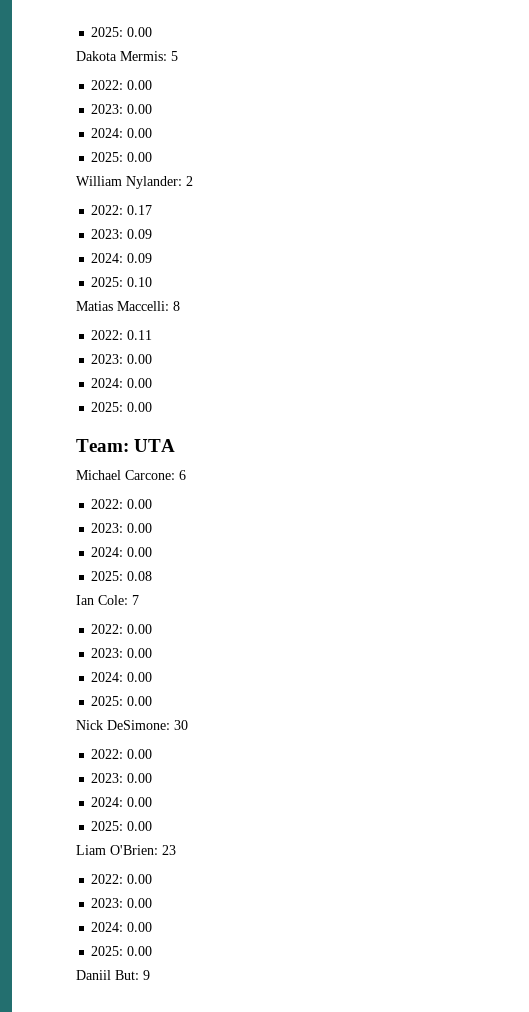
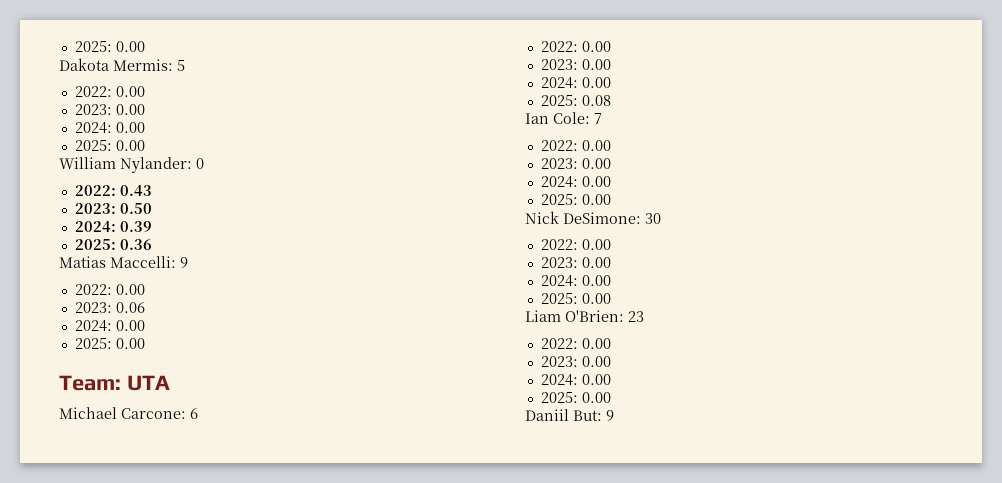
[186,176,193,186] [91,205,153,215] [91,229,153,239] [91,253,153,263] [91,277,153,287] 2 // 2022: 0.17 // 2023: 0.09 // 2024: 0.09 // 2025: 0.10 -> [196,158,204,169] [74,185,152,196] [74,203,152,214] [74,221,152,232] [74,239,152,250] 0 // 2022: 0.43 // 2023: 0.50 // 2024: 0.39 // 2025: 0.36
[173,301,180,311] [91,330,153,340] [91,354,153,364] 8 // 2022: 0.11 // 2023: 0.00 -> [180,257,188,268] [74,284,145,295] [74,302,145,313] 9 // 2022: 0.00 // 2023: 0.06

